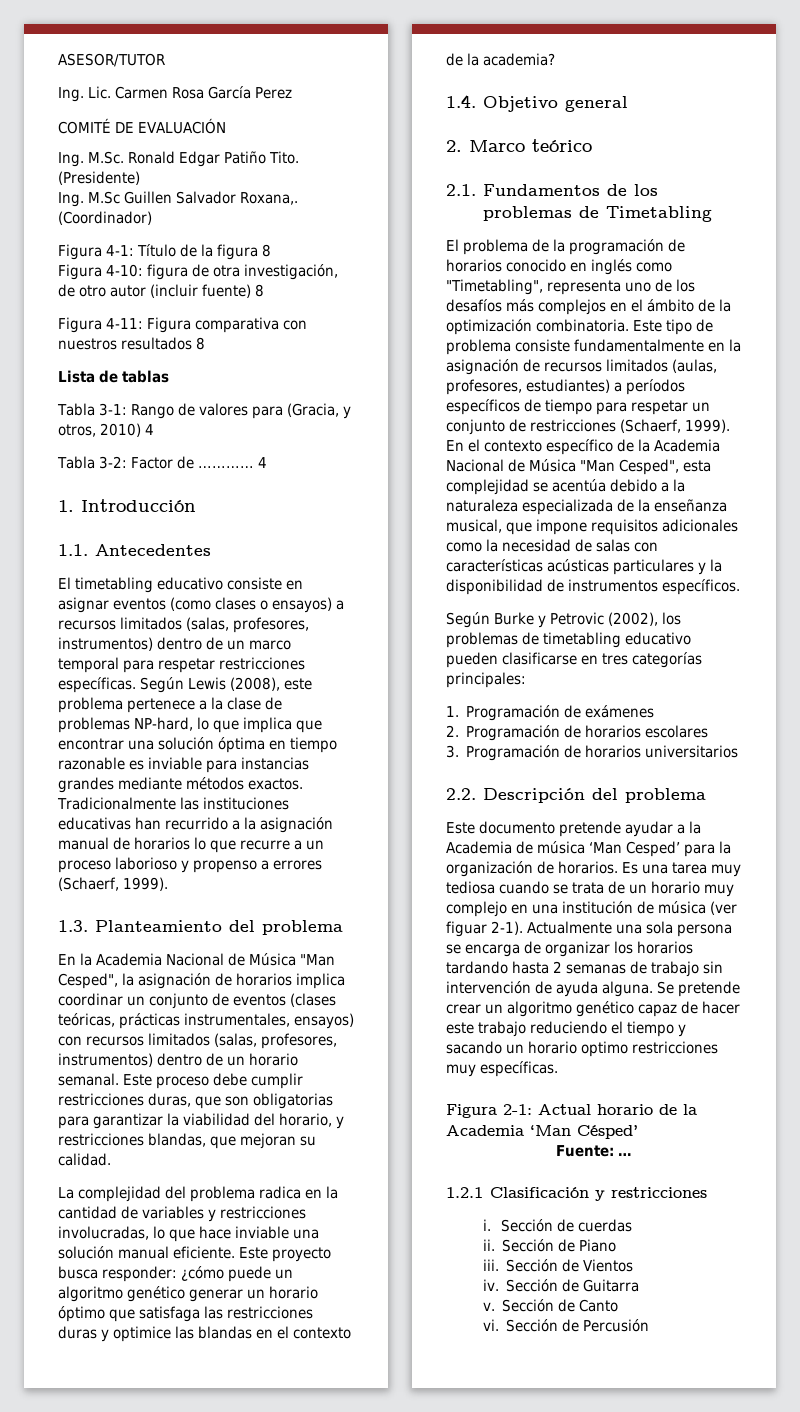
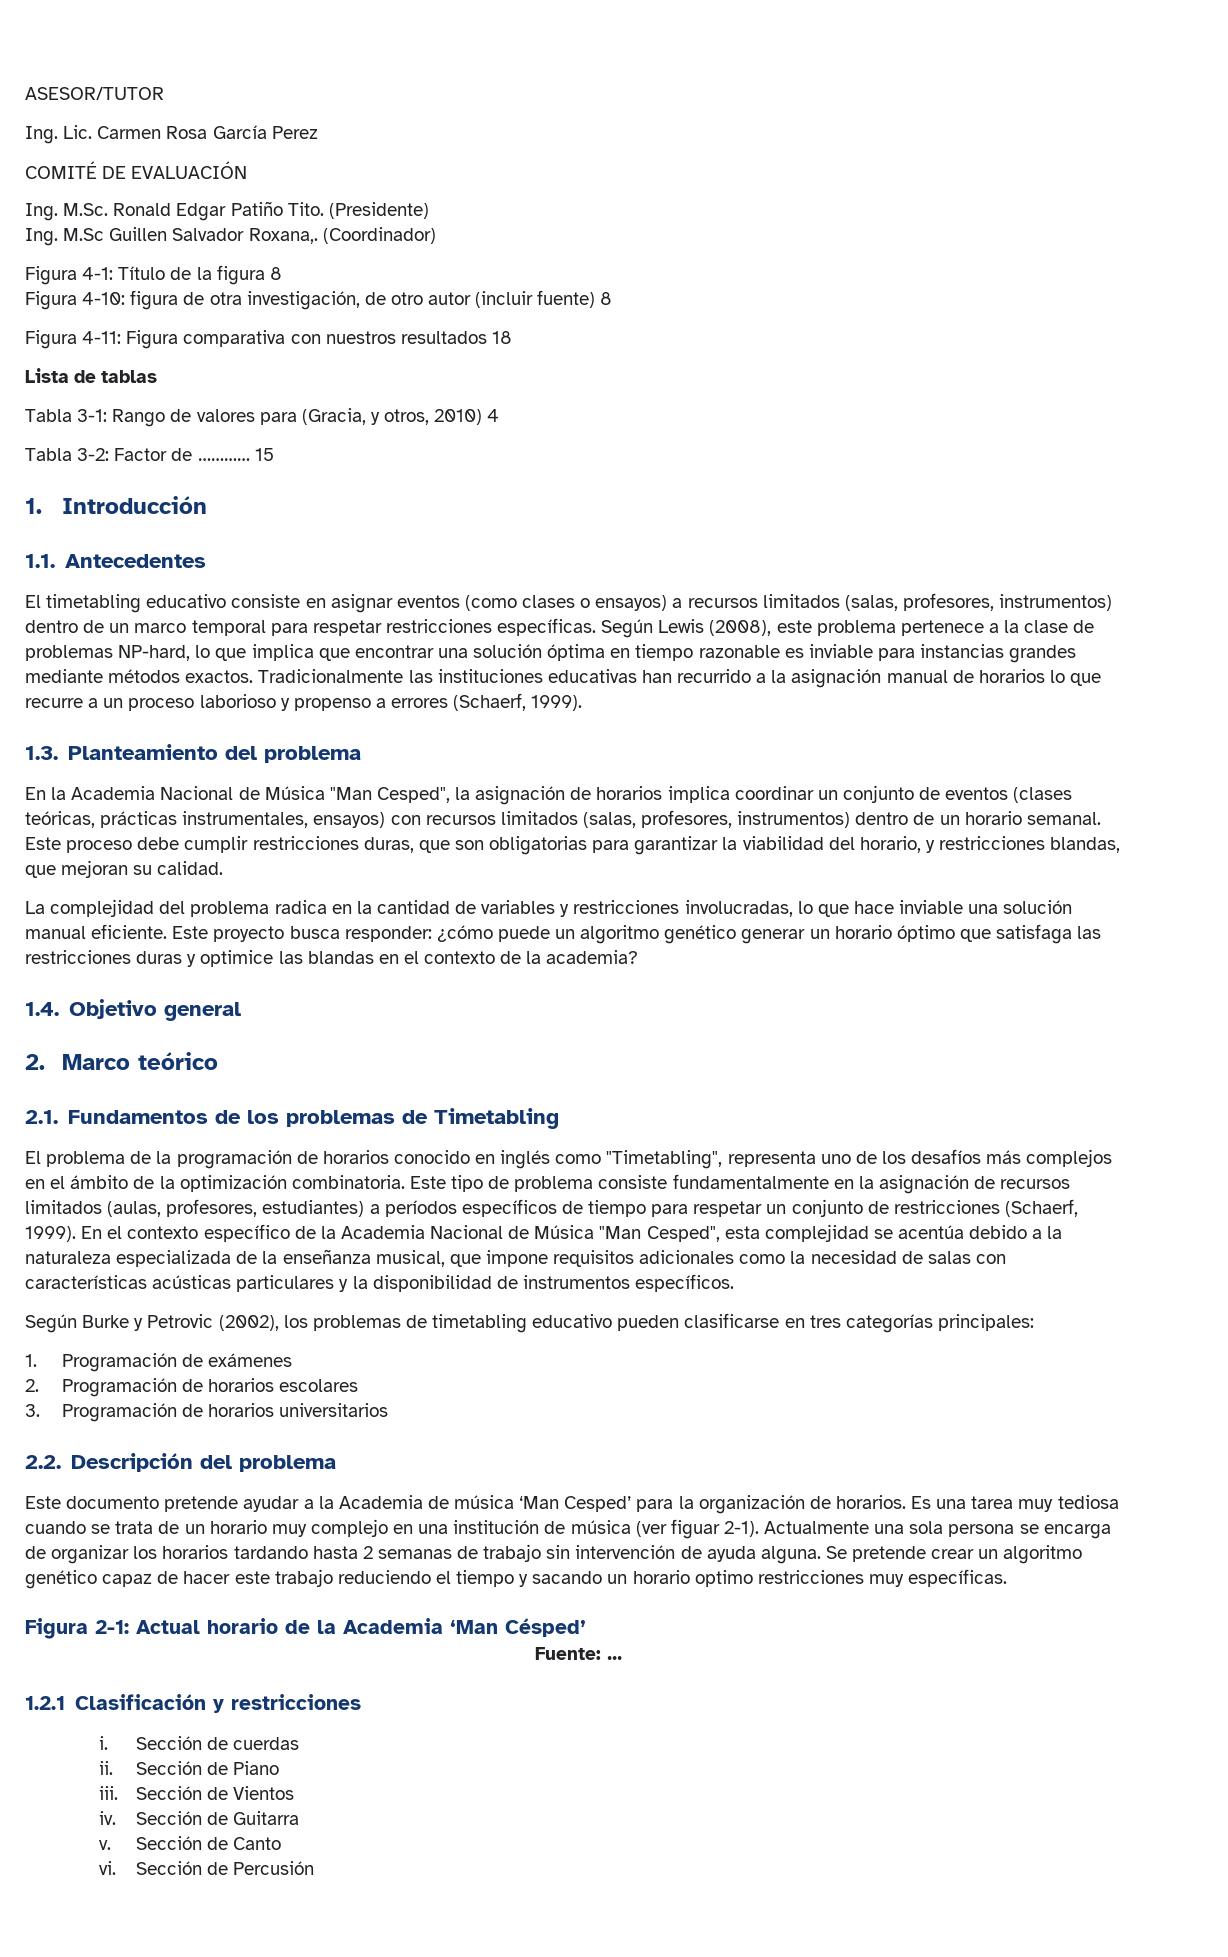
[196,337,205,350] 8 -> [491,331,512,344] 18
[257,457,267,468] 4 -> [254,448,274,461] 15

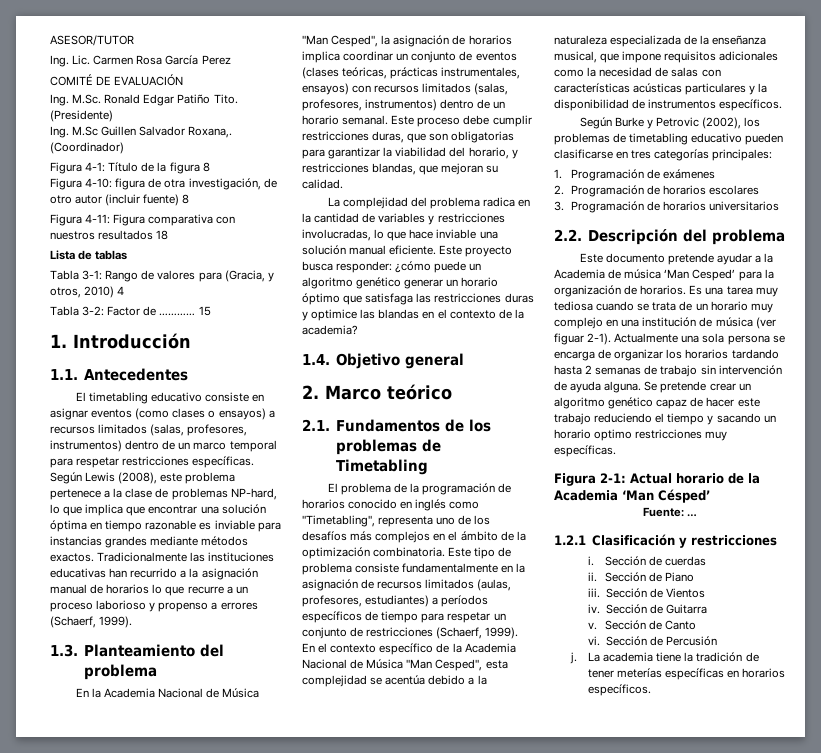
(314, 1868) none -> [569,652,759,664] [587,668,786,680] [587,684,651,696] // j. La academia tiene la tradición de tener meterías específicas en horarios específicos.

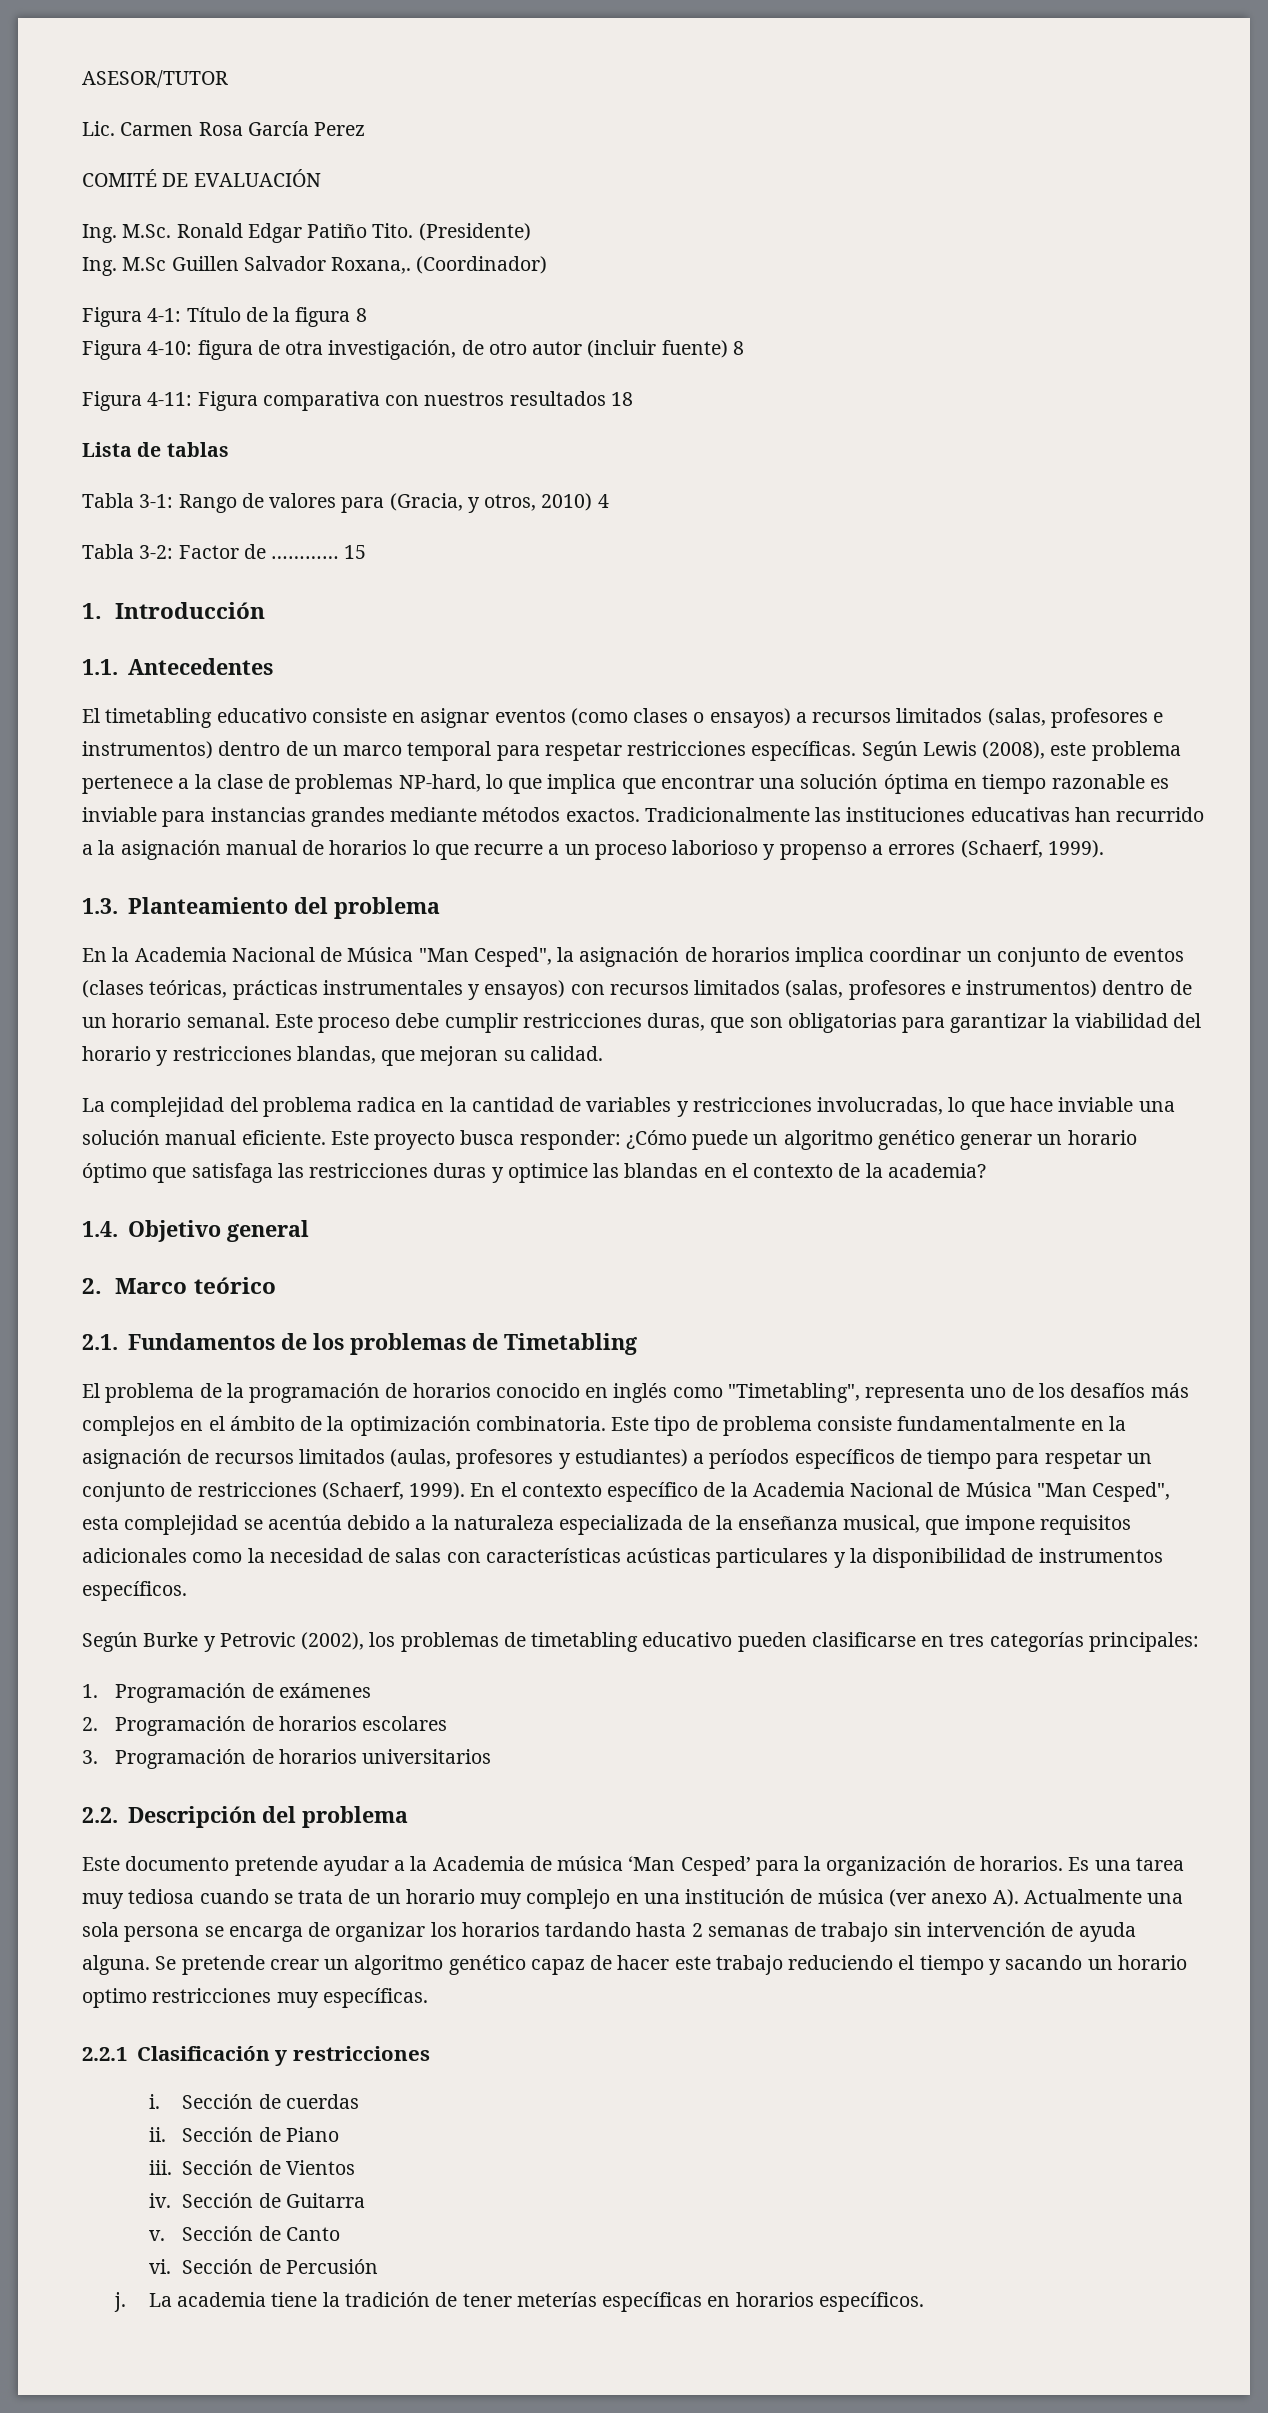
[50,55,69,67] Ing. -> (228, 79) none
[187,424,248,436] profesores, -> [1050,708,1164,728] profesores e
[441,67,521,79] instrumentales, -> [322,980,481,1000] instrumentales y
[302,99,362,111] profesores, -> [848,980,961,1000] profesores e
[468,147,509,159] horario, -> [82,1046,151,1061] horario
[395,261,432,273] ¿cómo -> [625,1130,687,1149] ¿Cómo
[302,595,362,607] profesores, -> [456,1449,571,1469] profesores y
[554,333,612,345] figuar 2-1). -> [931,1889,1019,1907] anexo A).
[554,473,760,486] [554,489,710,503] [642,507,698,517] [554,535,586,545] Figura 2-1: Actual horario de la Academia ‘Man Césped’ // Fuente: … // 1.2.1 -> [82,2047,127,2061] 2.2.1

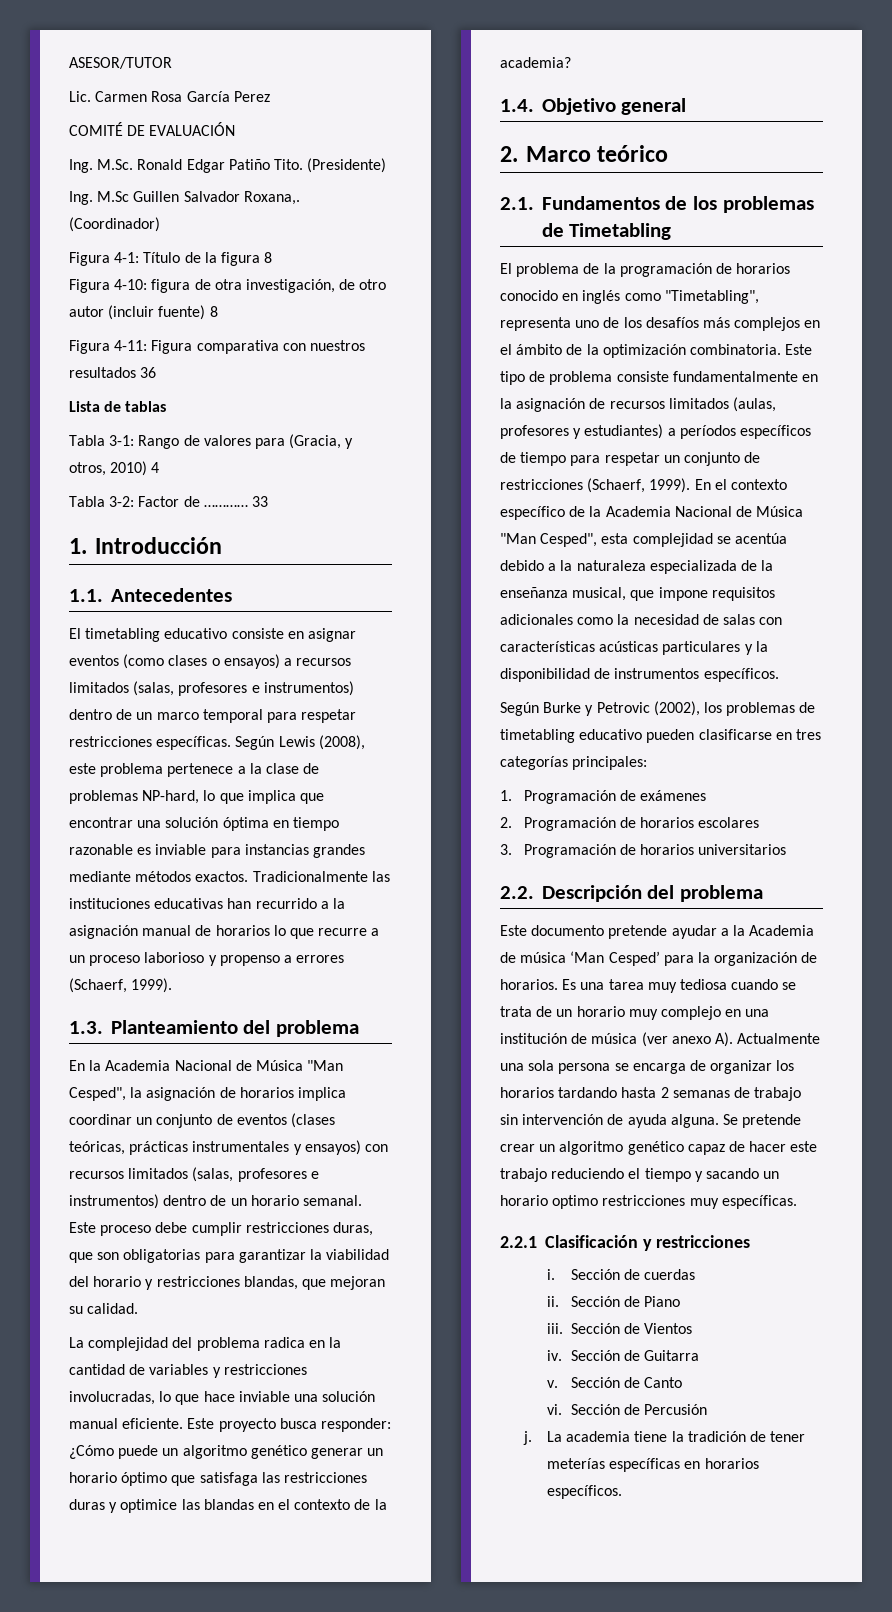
[610,392,633,406] 18 -> [140,367,157,378] 36
[344,545,367,559] 15 -> [251,496,268,507] 33

